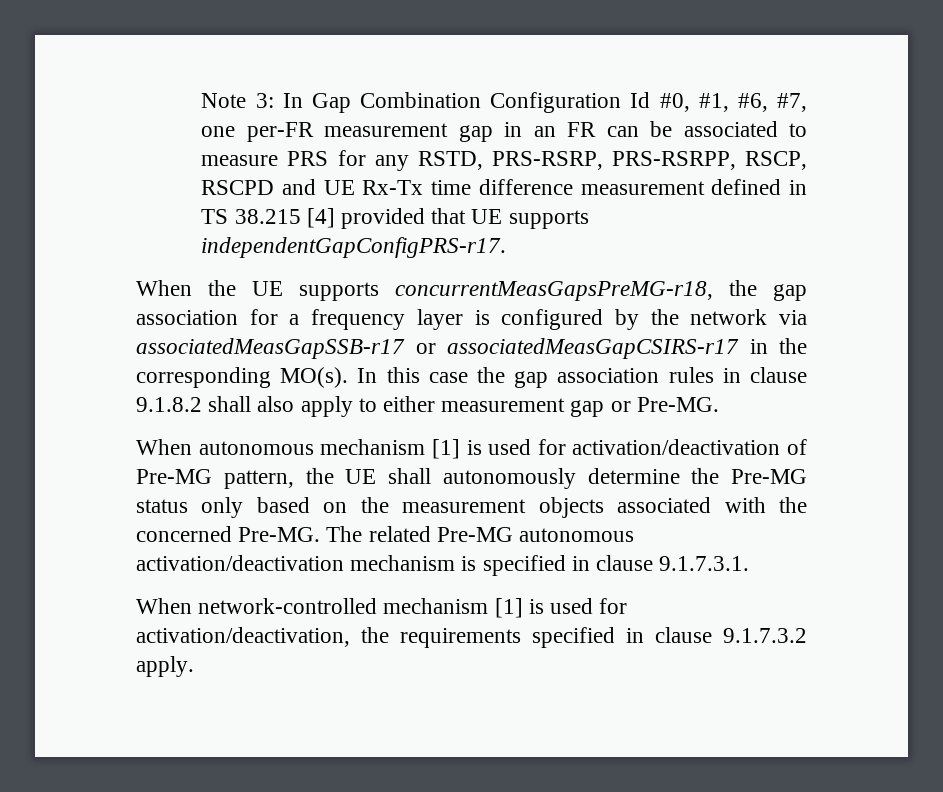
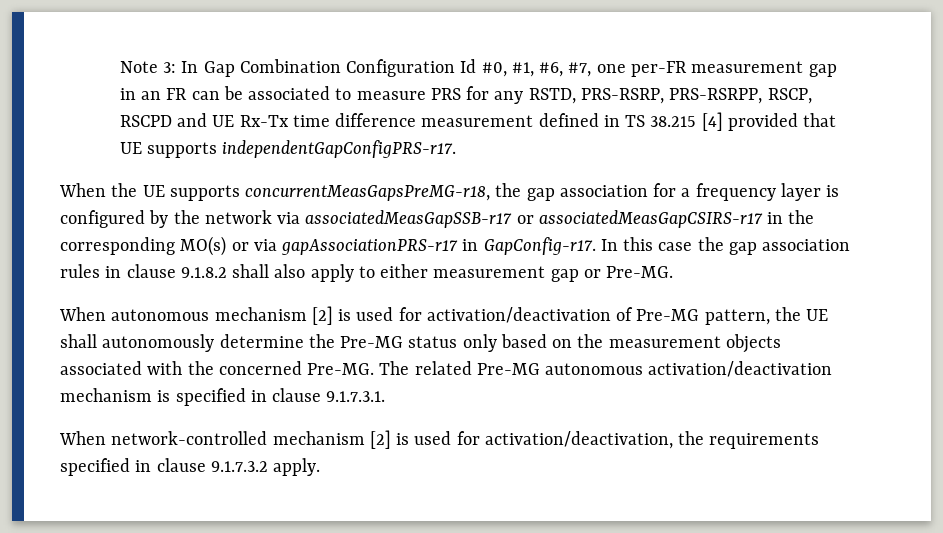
[280,367,349,388] MO(s). -> [180,236,596,256] MO(s) or via gapAssociationPRS-r17 in GapConfig-r17.
[431,439,460,459] [1] -> [311,306,333,325] [2]
[494,598,523,618] [1] -> [369,430,391,449] [2]

